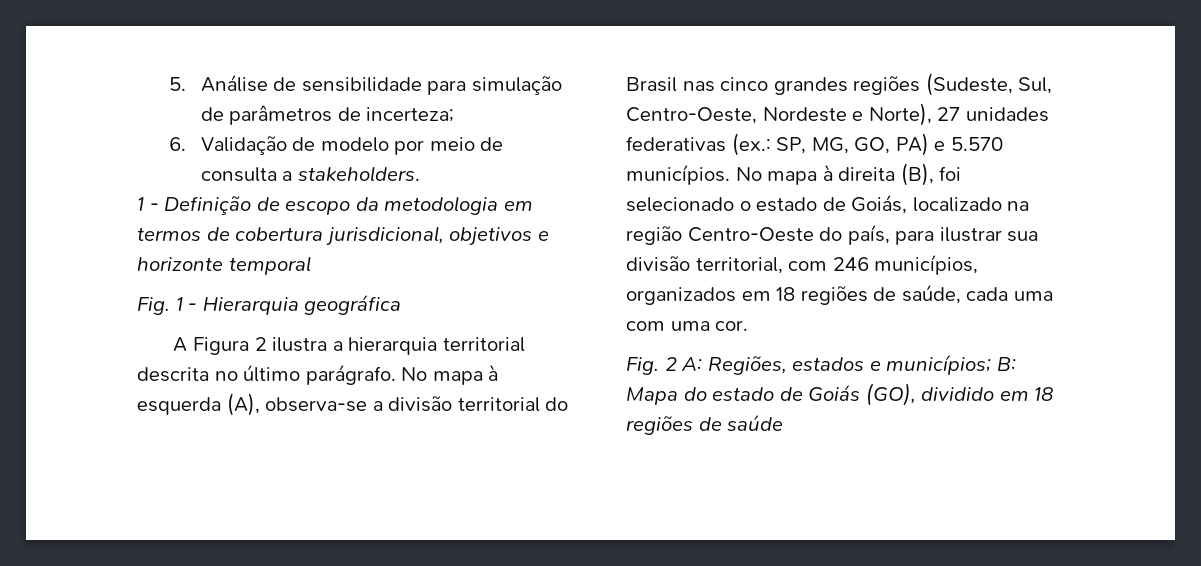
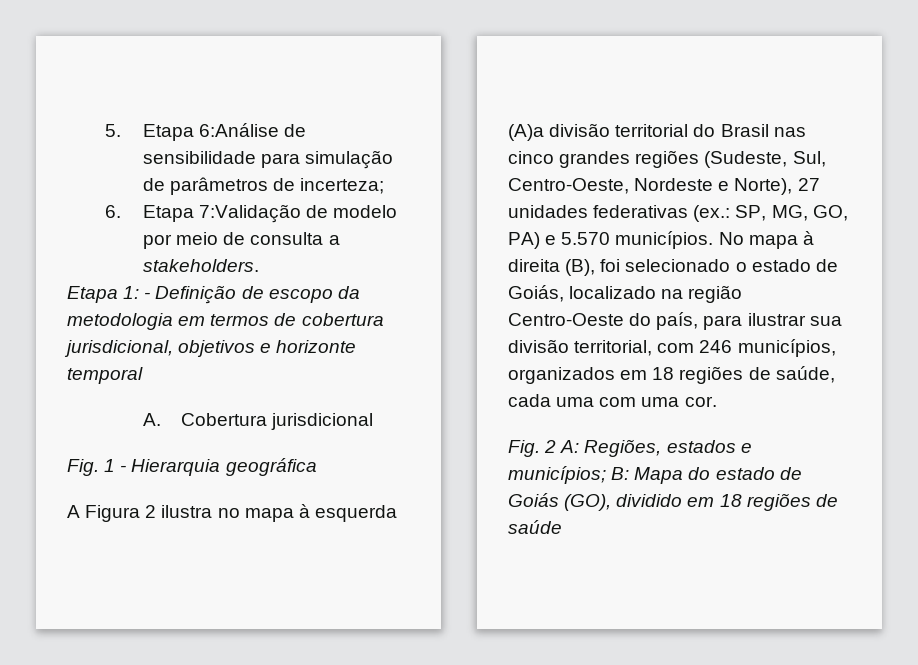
[200,74,268,92] Análise -> [142,123,280,141] Etapa 6:Análise
[200,136,287,155] Validação -> [142,204,302,223] Etapa 7:Validação
[137,197,144,211] 1 -> [67,286,140,303] Etapa 1:
(311, 265) none -> [142,413,374,430] // A. Cobertura jurisdicional
[332,337,525,355] [137,364,499,385] [137,393,383,416] a hierarquia territorial descrita no último parágrafo. No mapa à esquerda (A), observa-se a -> [217,504,397,522] [508,124,544,141] no mapa à esquerda (A)a

